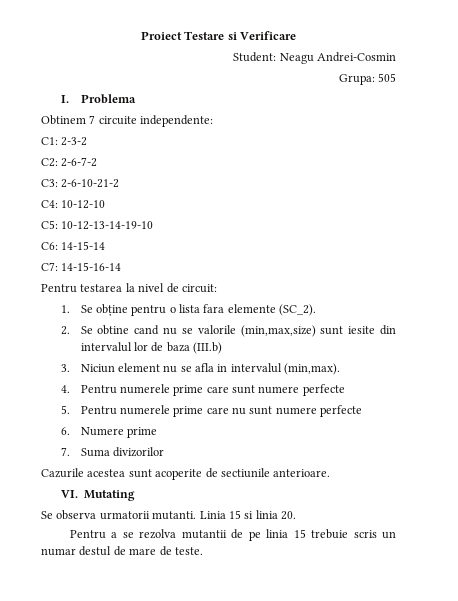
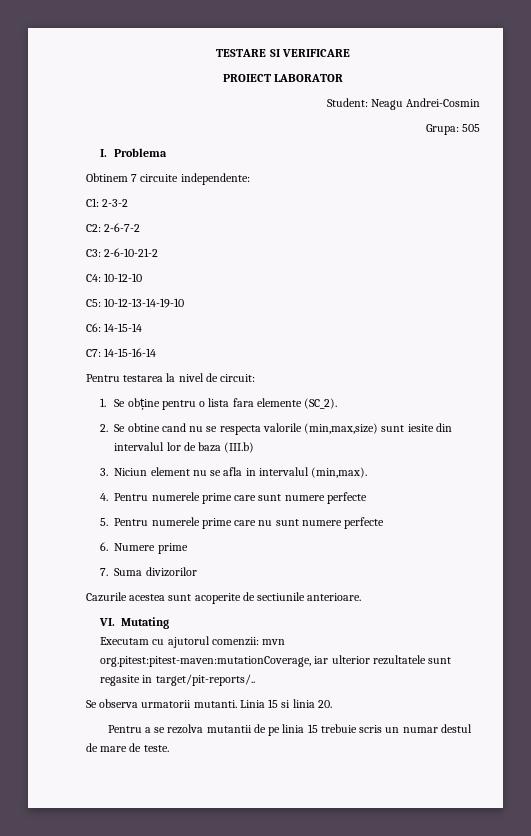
[140,31,297,40] Proiect Testare si Verificare -> [216,49,350,57] [222,74,344,82] TESTARE SI VERIFICARE // PROIECT LABORATOR
(193, 331) none -> [219,425,261,435] respecta
(136, 495) none -> [100,636,286,648] [100,655,452,667] [100,674,255,686] // Executam cu ajutorul comenzii: mvn org.pitest:pitest-maven:mutationCoverage, iar ulterior rezultatele sunt regasite in target/pit-reports/..

